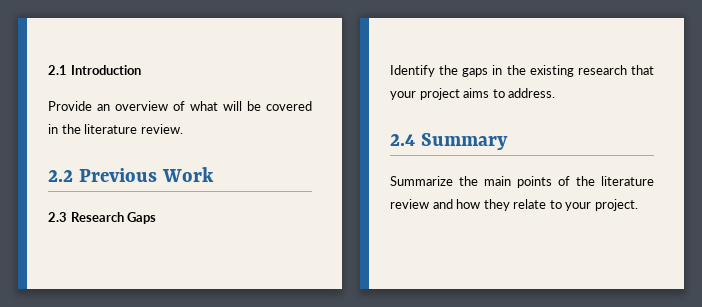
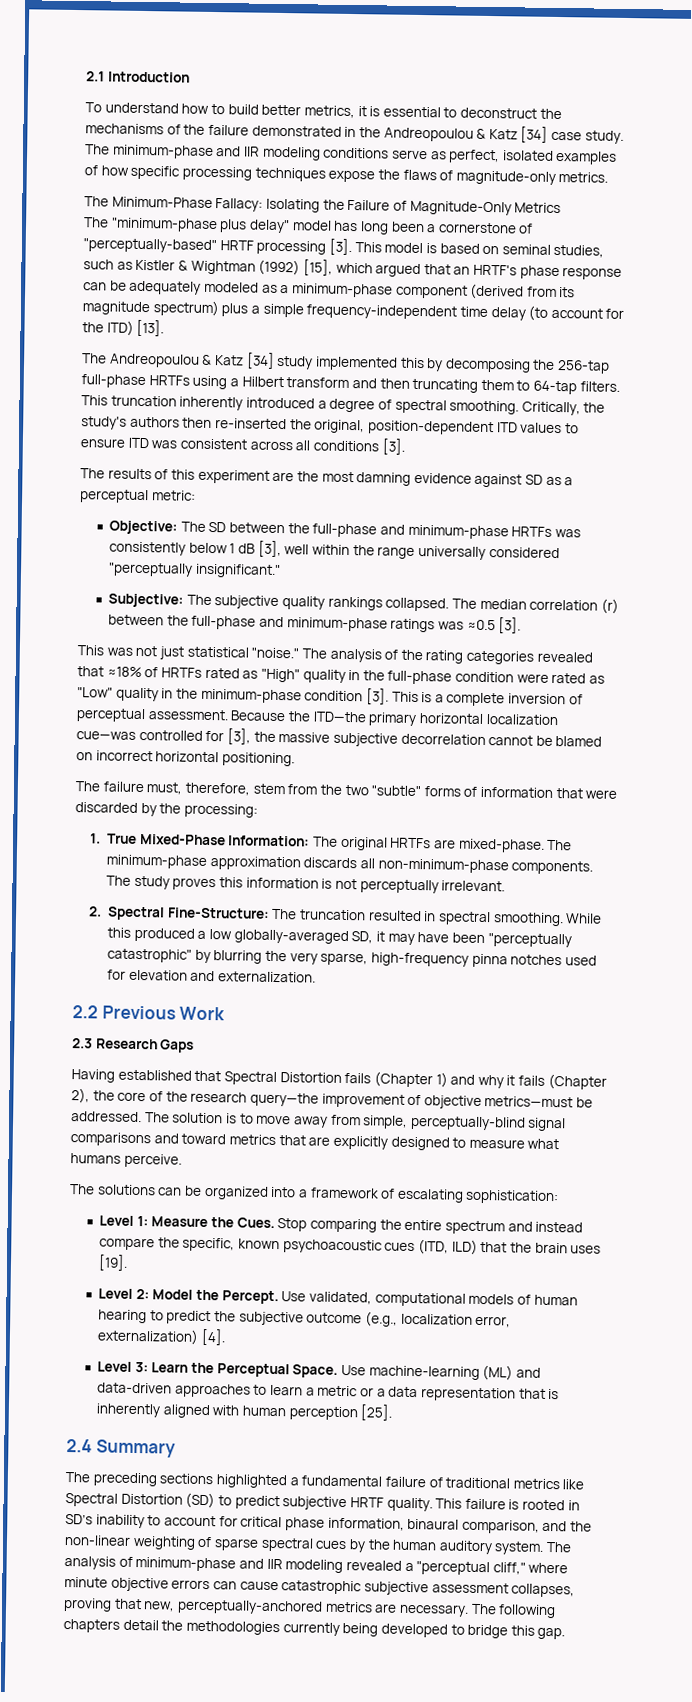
[48,101,312,111] [48,124,183,134] Provide an overview of what will be covered in the literature review. -> [85,102,562,120] [85,123,624,144] [85,144,618,165] [84,165,609,185] [84,196,562,216] [84,217,534,235] [83,238,605,258] [83,259,623,280] [83,280,576,300] [82,300,625,321] [82,319,165,337] [82,352,611,374] [81,374,620,395] [81,395,606,416] [81,416,579,436] [80,437,405,455] [80,468,574,488] [80,489,196,504] [109,520,581,540] [109,540,560,560] [108,562,281,579] [108,593,619,614] [108,614,522,634] [77,645,593,665] [77,666,606,685] [77,687,583,707] [76,708,558,727] [76,728,603,747] [76,750,295,767] [75,781,618,799] [75,802,258,818] [90,833,573,853] [106,854,594,875] [106,875,506,894] [89,906,603,927] [107,927,572,948] [107,948,597,968] [107,969,317,983] To understand how to build better metrics, it is essential to deconstruct the mechanisms of the failure demonstrated in the Andreopoulou & Katz [34] case study. The minimum-phase and IIR modeling conditions serve as perfect, isolated examples of how specific processing techniques expose the flaws of magnitude-only metrics. // The Minimum-Phase Fallacy: Isolating the Failure of Magnitude-Only Metrics // The "minimum-phase plus delay" model has long been a cornerstone of "perceptually-based" HRTF processing [3]. This model is based on seminal studies, such as Kistler & Wightman (1992) [15], which argued that an HRTF's phase response can be adequately modeled as a minimum-phase component (derived from its magnitude spectrum) plus a simple frequency-independent time delay (to account for the ITD) [13]. // The Andreopoulou & Katz [34] study implemented this by decomposing the 256-tap full-phase HRTFs using a Hilbert transform and then truncating them to 64-tap filters. This truncation inherently introduced a degree of spectral smoothing. Critically, the study's authors then re-inserted the original, position-dependent ITD values to ensure ITD was consistent across all conditions [3]. // The results of this experiment are the most damning evidence against SD as a perceptual metric: // Objective: The SD between the full-phase and minimum-phase HRTFs was consistently below 1 dB [3], well within the range universally considered "perceptually insignificant." // Subjective: The subjective quality rankings collapsed. The median correlation (r) between the full-phase and minimum-phase ratings was ≈0.5 [3]. // This was not just statistical "noise." The analysis of the rating categories revealed that ≈18% of HRTFs rated as "High" quality in the full-phase condition were rated as "Low" quality in the minimum-phase condition [3]. This is a complete inversion of perceptual assessment. Because the ITD—the primary horizontal localization cue—was controlled for [3], the massive subjective decorrelation cannot be blamed on incorrect horizontal positioning. // The failure must, therefore, stem from the two "subtle" forms of information that were discarded by the processing: // 1. True Mixed-Phase Information: The original HRTFs are mixed-phase. The minimum-phase approximation discards all non-minimum-phase components. The study proves this information is not perceptually irrelevant. // 2. Spectral Fine-Structure: The truncation resulted in spectral smoothing. While this produced a low globally-averaged SD, it may have been "perceptually catastrophic" by blurring the very sparse, high-frequency pinna notches used for elevation and externalization.
[390,65,654,77] [390,88,556,100] [390,133,508,150] [390,176,654,188] [390,199,638,211] Identify the gaps in the existing research that your project aims to address. // 2.4 Summary // Summarize the main points of the literature review and how they relate to your project. -> [71,1069,607,1090] [71,1088,594,1109] [71,1111,567,1132] [70,1132,560,1151] [70,1153,182,1168] [70,1184,560,1205] [99,1215,584,1235] [99,1237,602,1255] [98,1254,129,1271] [98,1288,578,1307] [98,1309,512,1328] [97,1328,226,1346] [97,1361,541,1381] [97,1382,560,1402] [96,1403,393,1421] [66,1439,176,1458] [65,1472,585,1490] [65,1492,580,1512] [65,1514,593,1534] [64,1535,573,1555] [64,1555,569,1576] [64,1576,576,1598] [63,1597,557,1619] [63,1618,566,1640] Having established that Spectral Distortion fails (Chapter 1) and why it fails (Chapter 2), the core of the research query—the improvement of objective metrics—must be addressed. The solution is to move away from simple, perceptually-blind signal comparisons and toward metrics that are explicitly designed to measure what humans perceive. // The solutions can be organized into a framework of escalating sophistication: // Level 1: Measure the Cues. Stop comparing the entire spectrum and instead compare the specific, known psychoacoustic cues (ITD, ILD) that the brain uses [19]. // Level 2: Model the Percept. Use validated, computational models of human hearing to predict the subjective outcome (e.g., localization error, externalization) [4]. // Level 3: Learn the Perceptual Space. Use machine-learning (ML) and data-driven approaches to learn a metric or a data representation that is inherently aligned with human perception [25]. // 2.4 Summary // The preceding sections highlighted a fundamental failure of traditional metrics like Spectral Distortion (SD) to predict subjective HRTF quality. This failure is rooted in SD’s inability to account for critical phase information, binaural comparison, and the non-linear weighting of sparse spectral cues by the human auditory system. The analysis of minimum-phase and IIR modeling revealed a "perceptual cliff," where minute objective errors can cause catastrophic subjective assessment collapses, proving that new, perceptually-anchored metrics are necessary. The following chapters detail the methodologies currently being developed to bridge this gap.

